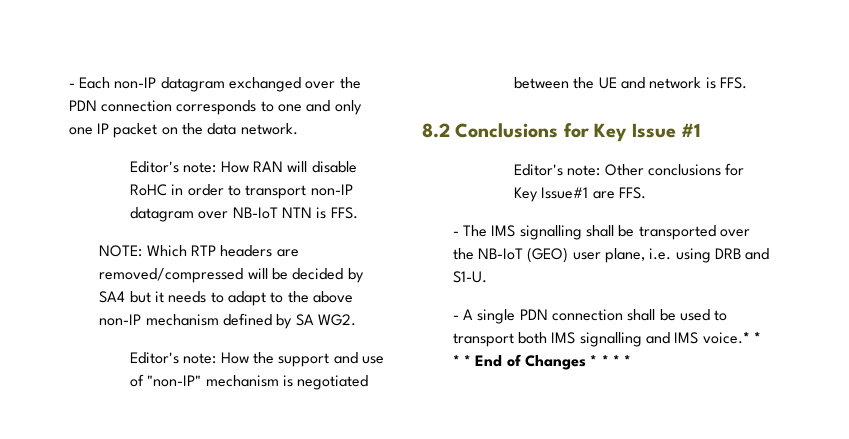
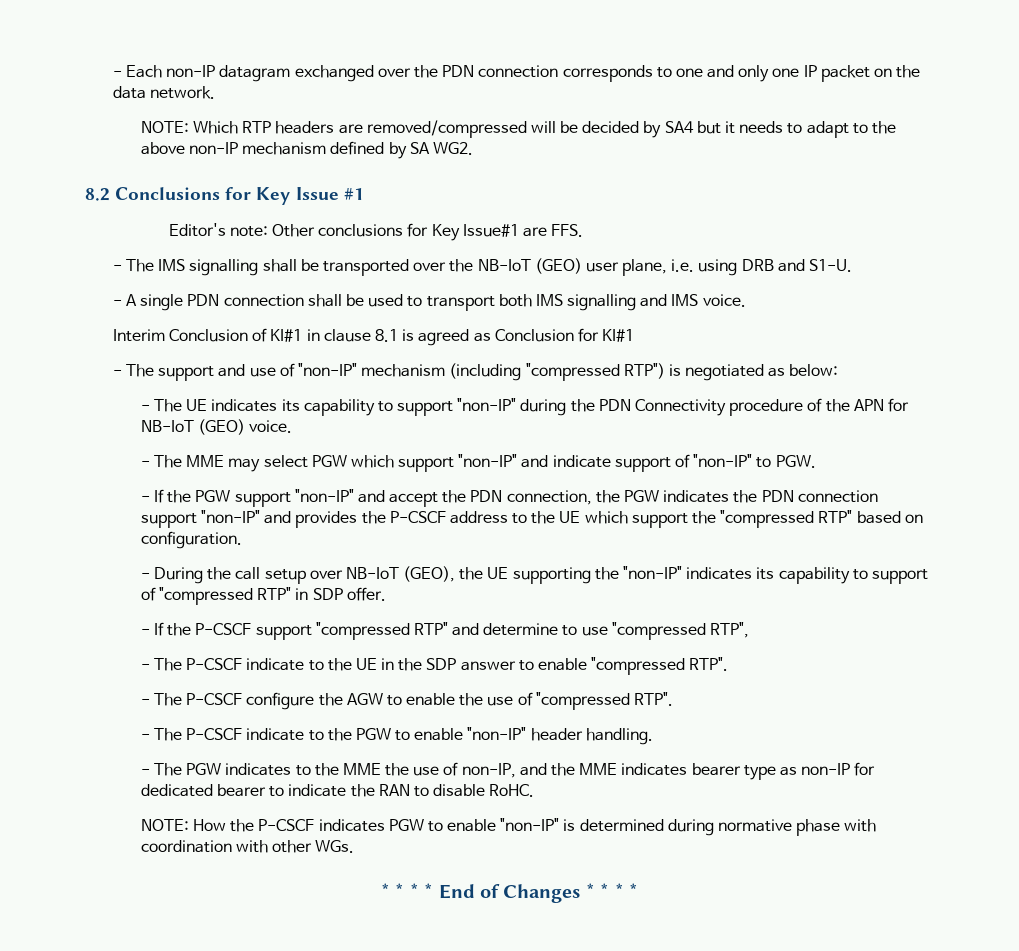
[130,161,357,173] [130,184,353,199] [130,207,358,222] // Editor's note: How RAN will disable RoHC in order to transport non-IP datagram over NB-IoT NTN is FFS. -> (216, 92) none
[130,352,384,367] [130,374,369,390] [514,77,747,89] // Editor's note: How the support and use of "non-IP" mechanism is negotiated between the UE and network is FFS. -> (473, 148) none
[702,332,750,344] voice.* -> [702,294,746,307] [112,328,635,346] [112,363,839,381] [140,398,909,416] [140,419,293,435] [140,454,816,472] [140,489,878,507] [140,510,923,528] [140,531,242,549] [140,566,928,584] [140,587,386,605] [140,622,749,640] [140,657,729,675] [140,692,673,710] [140,727,653,745] [140,762,876,780] [140,784,535,797] [140,818,877,836] [140,840,355,853] [381,883,390,898] voice. // Interim Conclusion of KI#1 in clause 8.1 is agreed as Conclusion for KI#1 // - The support and use of "non-IP" mechanism (including "compressed RTP") is negotiated as below: // - The UE indicates its capability to support "non-IP" during the PDN Connectivity procedure of the APN for NB-IoT (GEO) voice. // - The MME may select PGW which support "non-IP" and indicate support of "non-IP" to PGW. // - If the PGW support "non-IP" and accept the PDN connection, the PGW indicates the PDN connection support "non-IP" and provides the P-CSCF address to the UE which support the "compressed RTP" based on configuration. // - During the call setup over NB-IoT (GEO), the UE supporting the "non-IP" indicates its capability to support of "compressed RTP" in SDP offer. // - If the P-CSCF support "compressed RTP" and determine to use "compressed RTP", // - The P-CSCF indicate to the UE in the SDP answer to enable "compressed RTP". // - The P-CSCF configure the AGW to enable the use of "compressed RTP". // - The P-CSCF indicate to the PGW to enable "non-IP" header handling. // - The PGW indicates to the MME the use of non-IP, and the MME indicates bearer type as non-IP for dedicated bearer to indicate the RAN to disable RoHC. // NOTE: How the P-CSCF indicates PGW to enable "non-IP" is determined during normative phase with coordination with other WGs. // *

